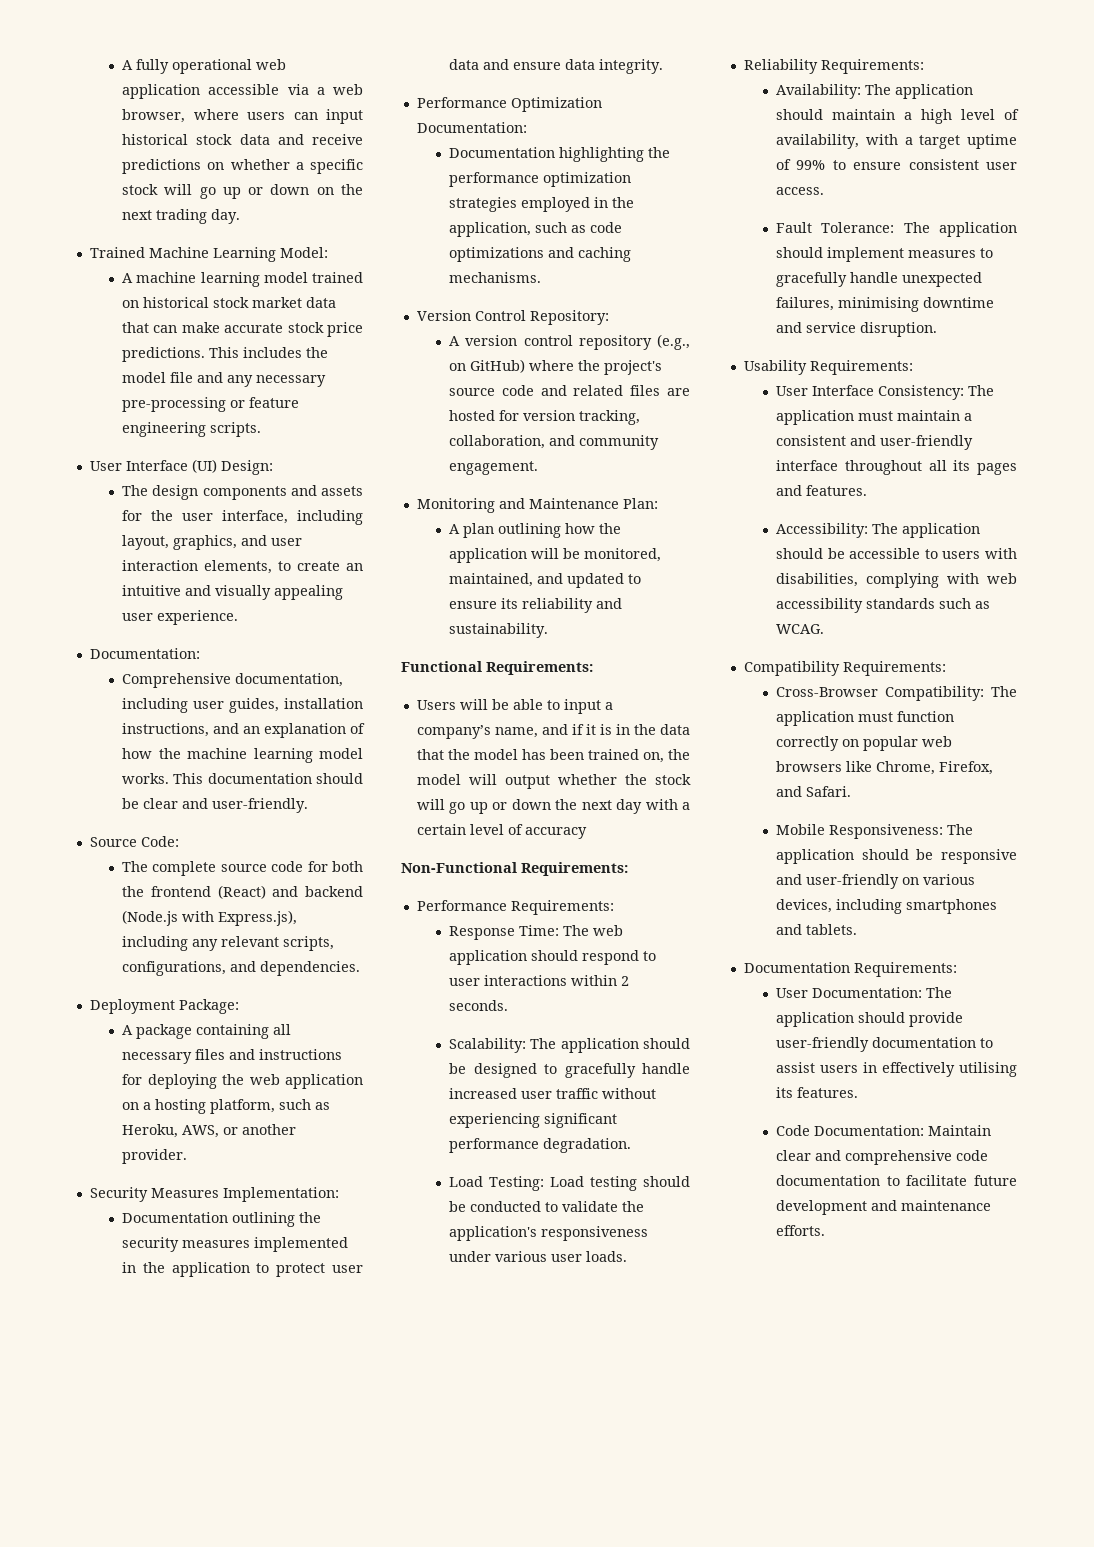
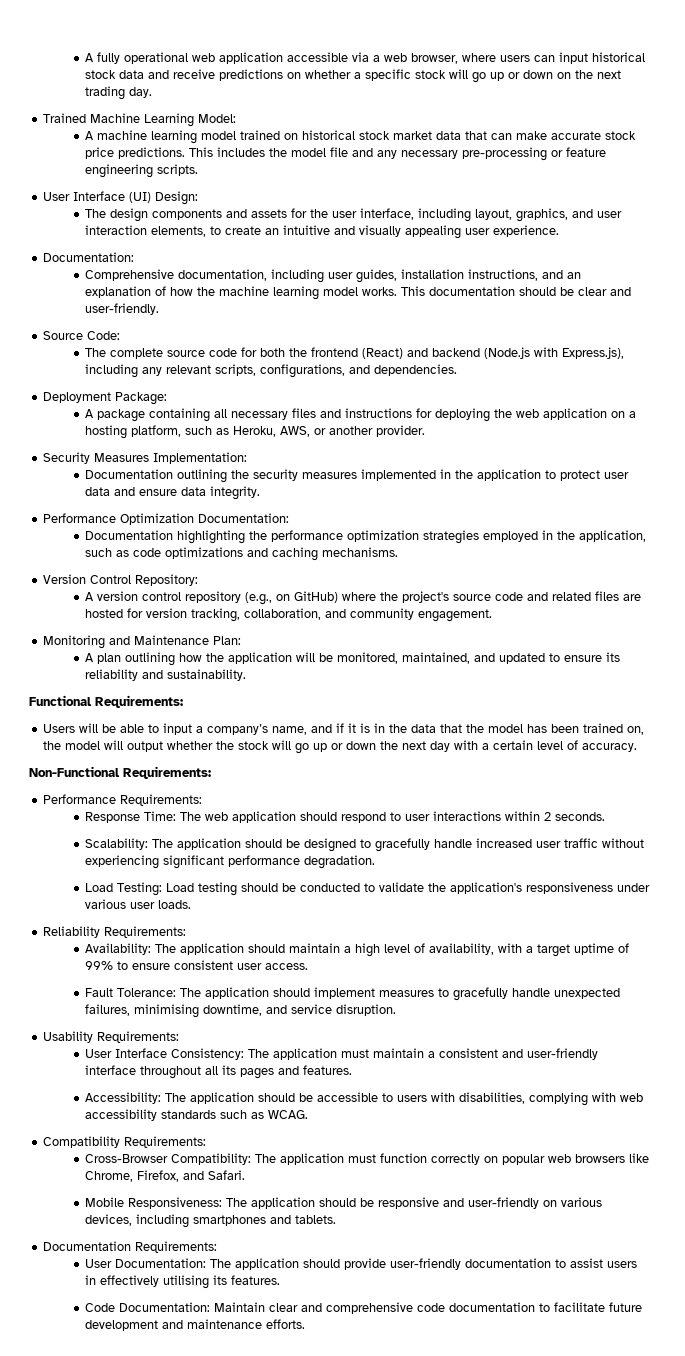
[524,827,587,839] accuracy -> [582,743,638,752] accuracy.
[922,297,994,308] downtime -> [203,1004,263,1016] downtime,

